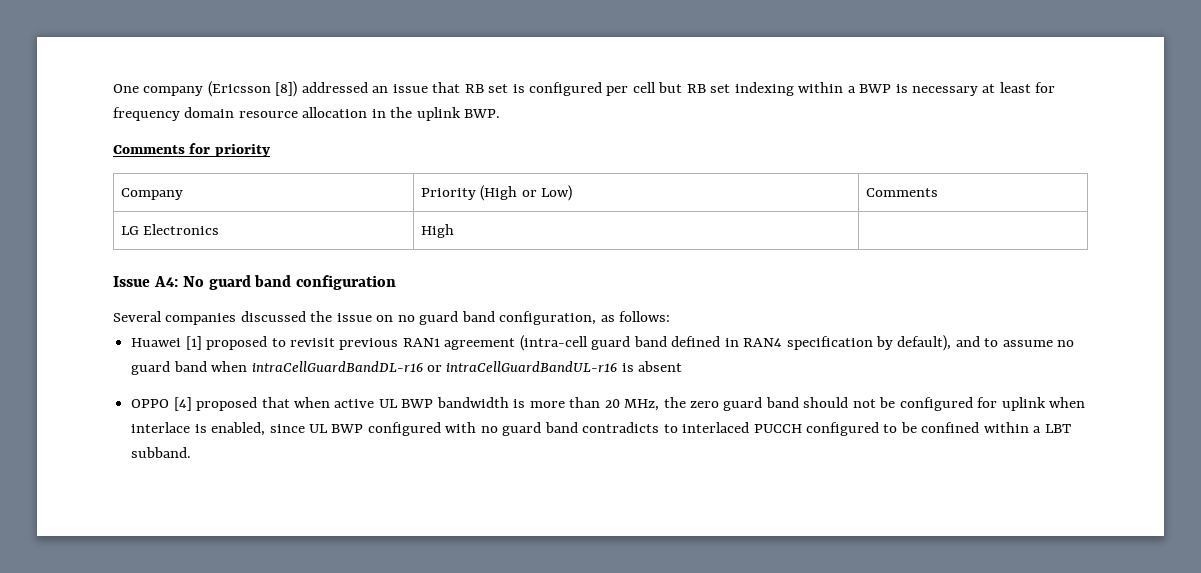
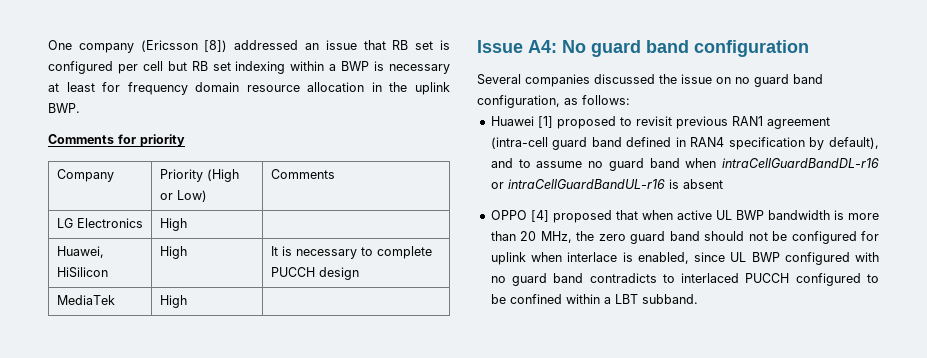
(454, 231) none -> [56,246,104,258] [56,267,108,278] [159,246,187,259] [270,246,432,259] [270,267,359,280] [56,295,115,305] [159,295,187,308] // Huawei, HiSilicon | High | It is necessary to complete PUCCH design // MediaTek | High |

